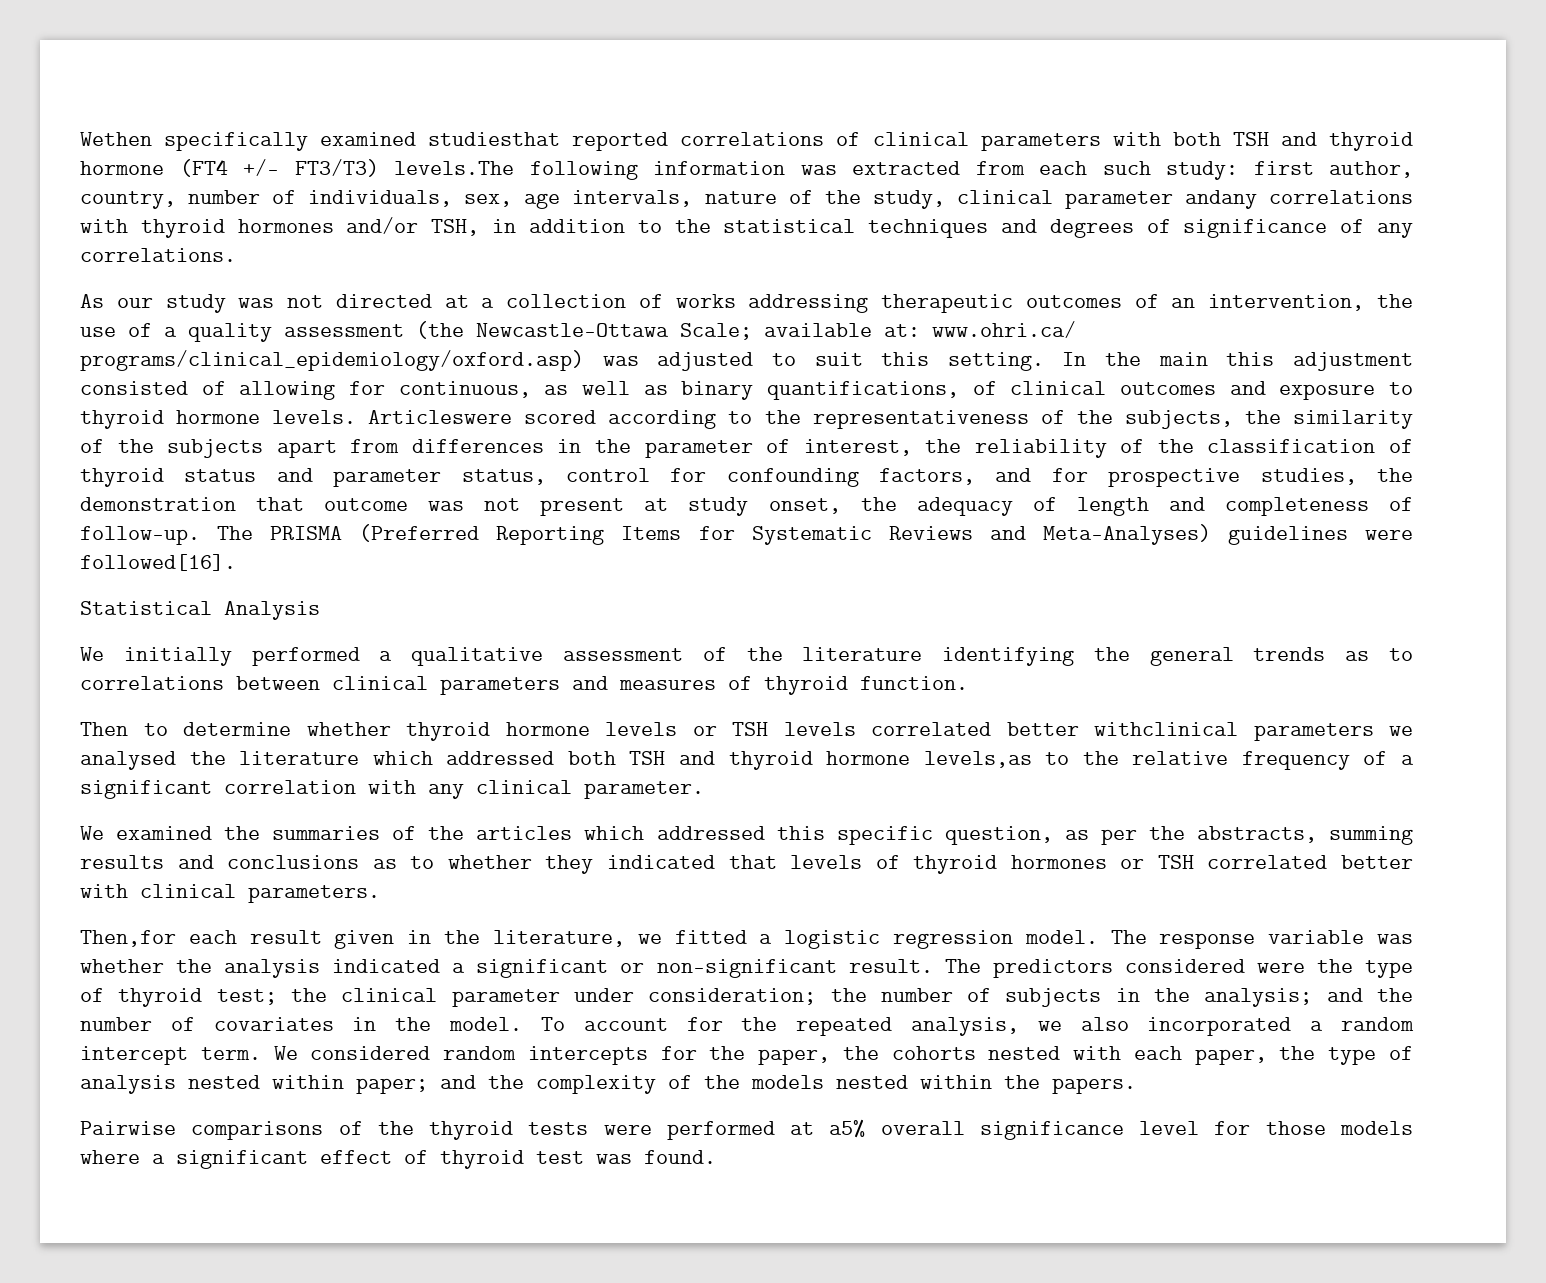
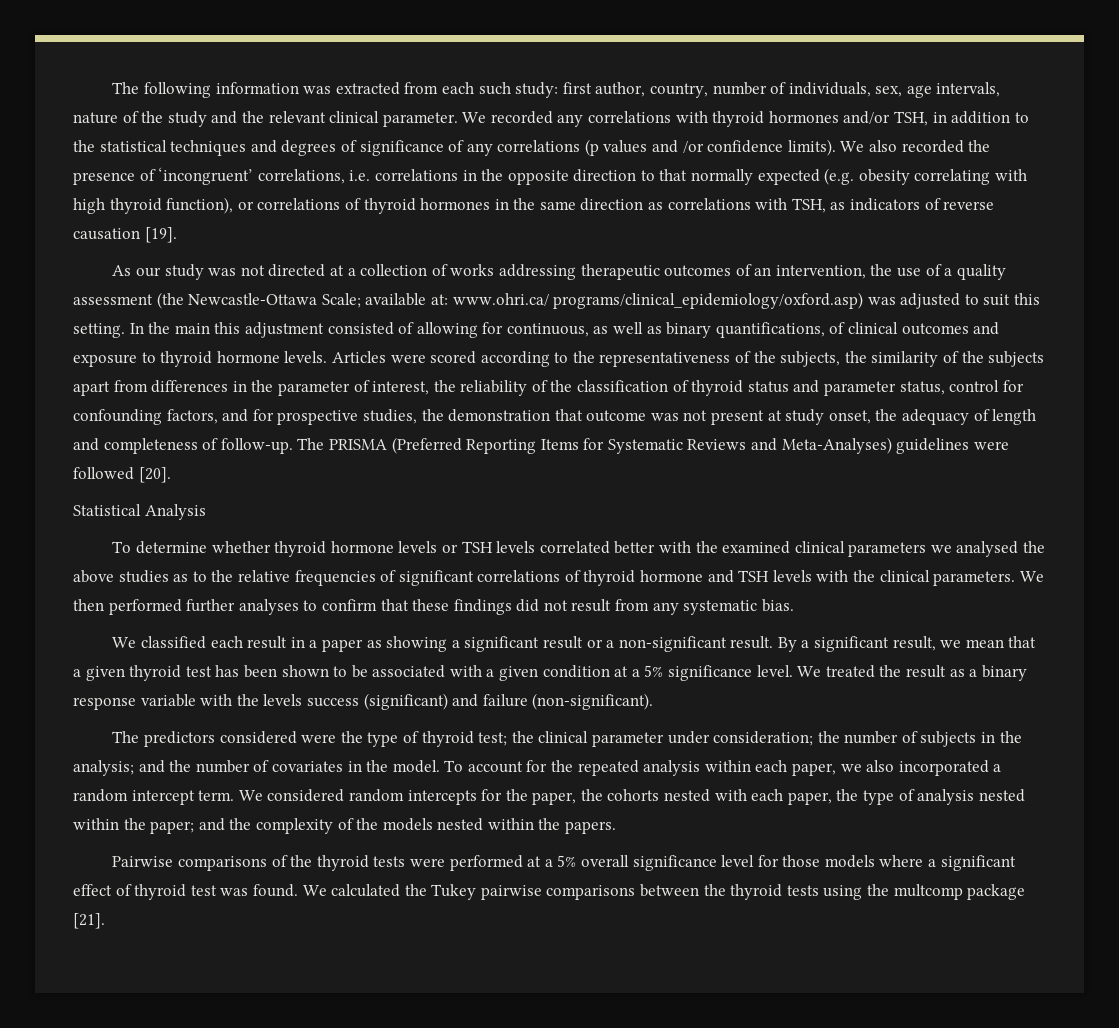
[80,132,1414,151] [80,159,514,177] Wethen specifically examined studiesthat reported correlations of clinical parameters with both TSH and thyroid hormone (FT4 +/- FT3/T3) levels.The -> [112,82,140,94] The
[872,190,1257,209] study, clinical parameter andany -> [167,111,584,127] study and the relevant clinical parameter. We recorded any
[80,248,236,262] correlations. -> [497,139,991,156] [73,167,1028,185] [73,197,995,214] [73,227,177,243] correlations (p values and /or confidence limits). We also recorded the presence of ‘incongruent’ correlations, i.e. correlations in the opposite direction to that normally expected (e.g. obesity correlating with high thyroid function), or correlations of thyroid hormones in the same direction as correlations with TSH, as indicators of reverse causation [19].
[368,410,513,424] Articleswere -> [331,351,426,363] Articles were
[80,554,236,571] followed[16]. -> [73,467,171,483] followed [20].
[80,647,1413,666] [80,676,968,695] [80,722,168,736] We initially performed a qualitative assessment of the literature identifying the general trends as to correlations between clinical parameters and measures of thyroid function. // Then to -> [112,541,132,553] To
[1094,722,1413,741] [80,751,1414,770] [80,780,704,799] [80,826,1413,845] [80,855,1413,874] [80,884,380,903] [80,930,1413,949] [80,959,933,978] withclinical parameters we analysed the literature which addressed both TSH and thyroid hormone levels,as to the relative frequency of a significant correlation with any clinical parameter. // We examined the summaries of the articles which addressed this specific question, as per the abstracts, summing results and conclusions as to whether they indicated that levels of thyroid hormones or TSH correlated better with clinical parameters. // Then,for each result given in the literature, we fitted a logistic regression model. The response variable was whether the analysis indicated a significant or non-significant result. -> [658,541,1046,557] [73,570,1044,586] [73,599,794,615] [112,636,1037,652] [73,665,1027,681] [73,693,654,710] with the examined clinical parameters we analysed the above studies as to the relative frequencies of significant correlations of thyroid hormone and TSH levels with the clinical parameters. We then performed further analyses to confirm that these findings did not result from any systematic bias. // We classified each result in a paper as showing a significant result or a non-significant result. By a significant result, we mean that a given thyroid test has been shown to be associated with a given condition at a 5% significance level. We treated the result as a binary response variable with the levels success (significant) and failure (non-significant). //
[910,1017,1019,1036] analysis, -> [643,760,837,776] analysis within each paper,
(344, 1082) none -> [123,818,146,830] the
[829,1119,866,1138] a5% -> [544,855,577,867] a 5%
(716, 1157) none -> [302,884,1026,900] [73,913,105,929] We calculated the Tukey pairwise comparisons between the thyroid tests using the multcomp package [21].

